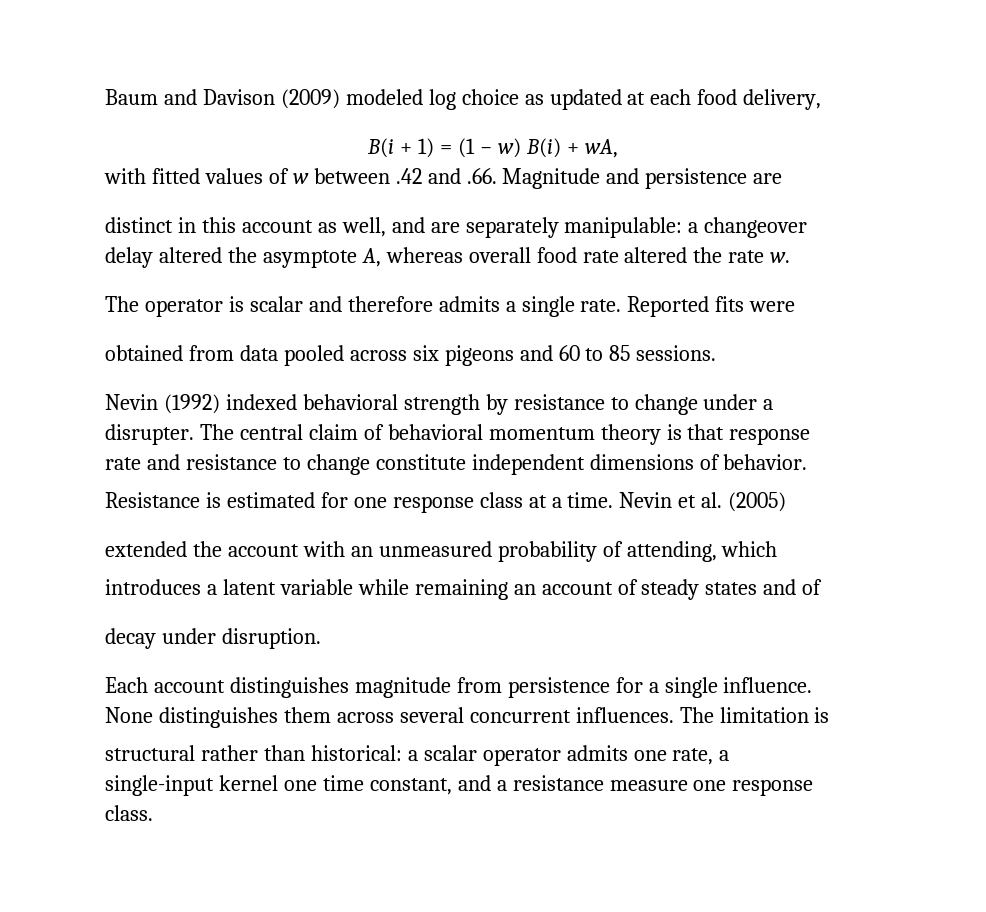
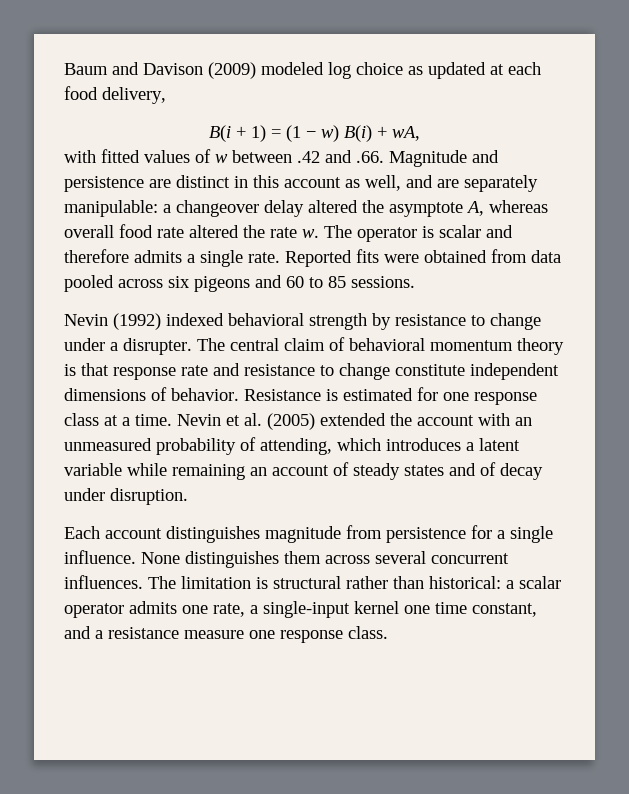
(783, 178) // -> (171, 183) none
(808, 227) // -> (259, 208) none
(791, 257) // -> (319, 233) none
(796, 306) // -> (419, 258) none
(774, 404) // -> (118, 346) none
(811, 436) // -> (176, 373) none
(808, 462) // -> (239, 394) none
(787, 502) // -> (315, 421) none
(778, 549) // -> (381, 444) none
(823, 587) // -> (496, 469) none
(813, 685) // -> (136, 557) none
(830, 715) // -> (268, 583) none
(730, 755) // -> (258, 609) none
(814, 787) // -> (343, 636) none

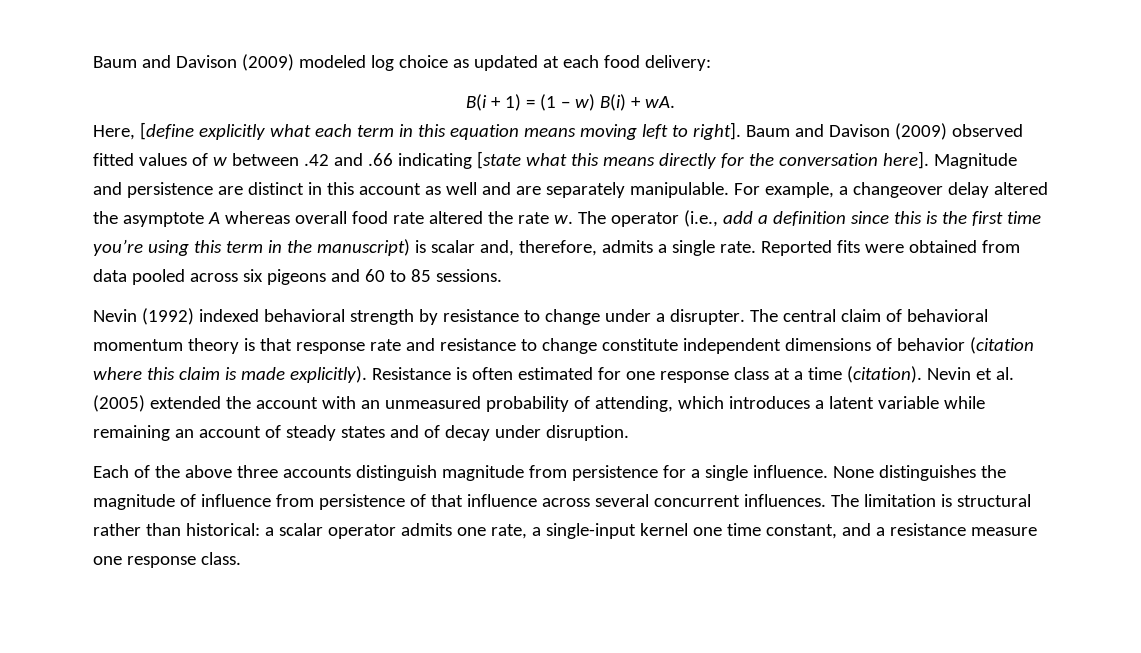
[102,87,166,104] delivery, -> [644,55,711,71] delivery:
[392,126,420,141] [64,150,96,163] wA, // with -> [644,96,675,108] [93,122,1023,140] wA. // Here, [define explicitly what each term in this equation means moving left to right]. Baum and Davison (2009) observed
[356,151,384,163] .66. -> [367,151,929,169] .66 indicating [state what this means directly for the conversation here].
[365,175,401,191] well, -> [445,182,477,195] well
[64,200,158,217] manipulable: -> [629,182,834,198] manipulable. For example,
[466,201,484,216] A, -> [207,212,220,224] A
[422,225,513,238] [64,249,129,263] is scalar and therefore -> [683,210,1041,227] [93,239,597,256] (i.e., add a definition since this is the first time you’re using this term in the manuscript) is scalar and, therefore,
[171,388,239,401] behavior. -> [896,337,1034,354] [93,366,367,383] behavior (citation where this claim is made explicitly).
(338, 395) none -> [471,367,513,380] often
[135,414,172,426] time. -> [807,366,922,383] time (citation).
[105,526,260,543] account distinguishes -> [133,465,437,481] of the above three accounts distinguish
[284,551,321,564] them -> [980,465,1006,478] [93,494,537,510] the magnitude of influence from persistence of that influence

